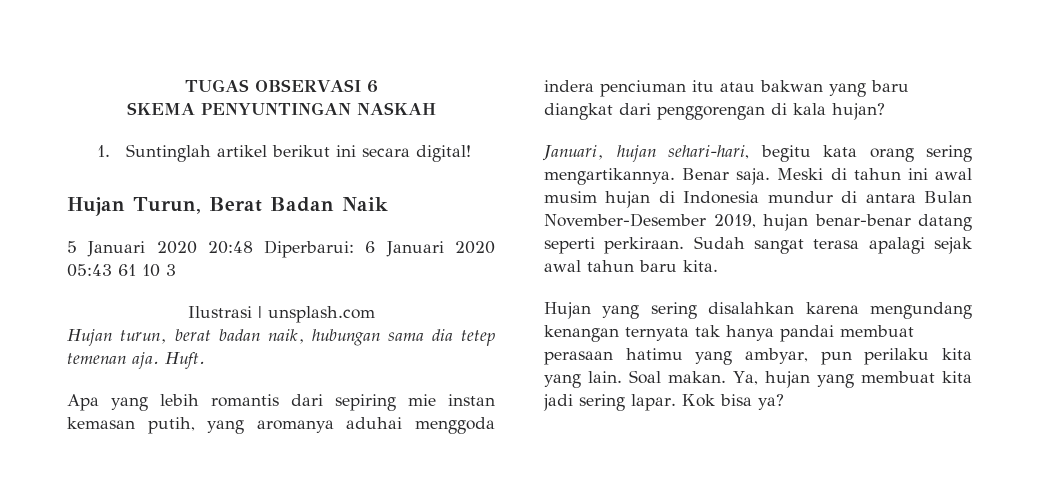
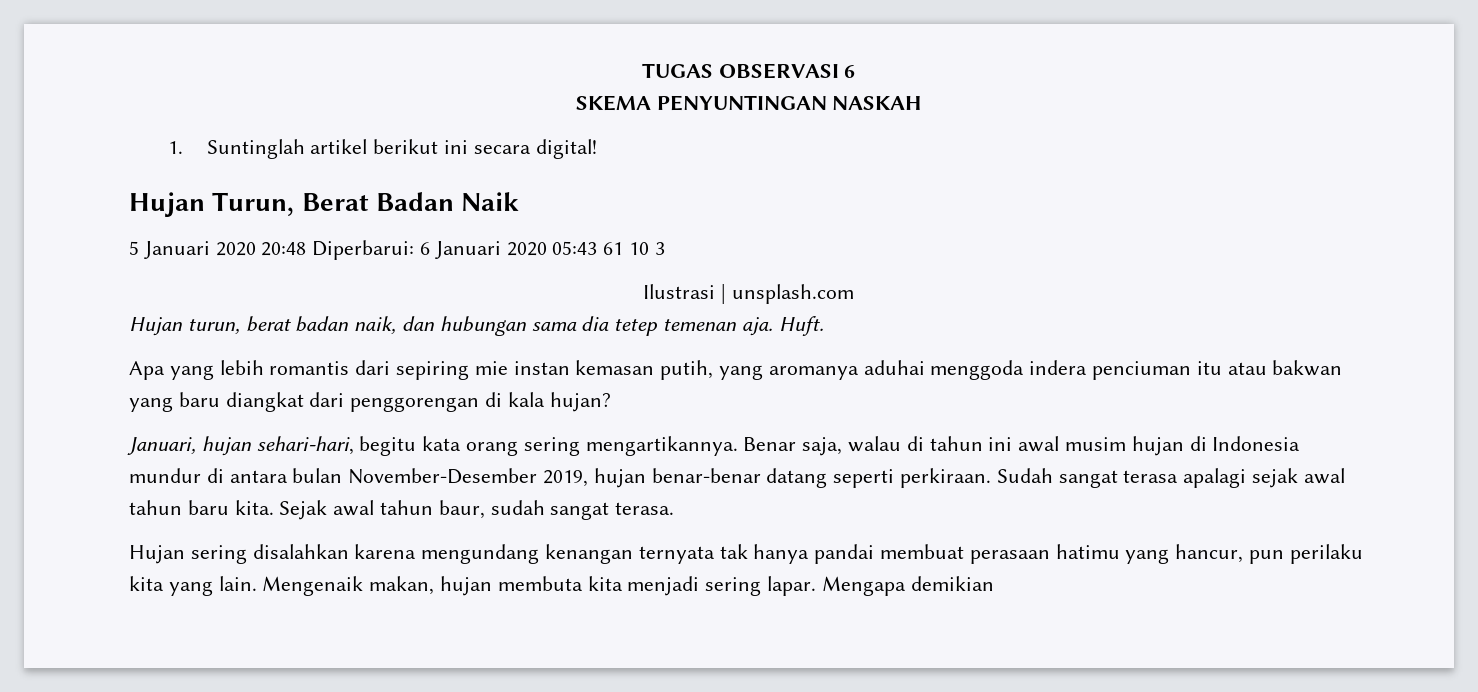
(305, 336) none -> [402,316,436,331] dan
[736,168,824,185] saja. Meski -> [802,436,902,456] saja, walau
[924,191,972,203] Bulan -> [292,468,343,483] bulan
[544,302,640,319] // Hujan yang -> [279,500,675,520] [129,545,185,564] Sejak awal tahun baur, sudah sangat terasa. // Hujan
[745,348,808,364] ambyar, -> [1175,544,1244,563] hancur,
[629,370,972,388] [543,394,784,411] Soal makan. Ya, hujan yang membuat kita jadi sering lapar. Kok bisa ya? -> [262,576,994,596] Mengenaik makan, hujan membuta kita menjadi sering lapar. Mengapa demikian

